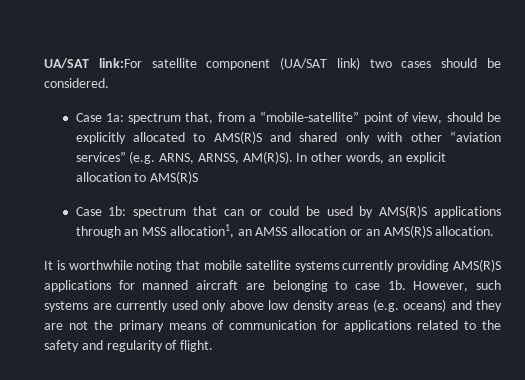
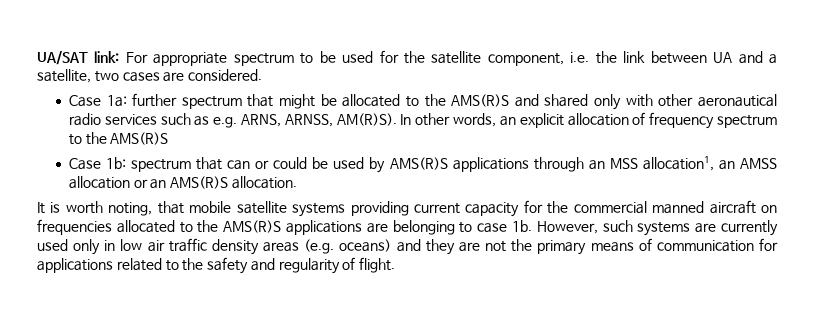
[98,57,501,70] [44,78,109,88] [75,111,501,124] [75,132,206,144] link:For satellite component (UA/SAT link) two cases should be considered. // Case 1a: spectrum that, from a “mobile-satellite” point of view, should be explicitly allocated to -> [94,50,777,66] [37,69,263,83] [68,93,446,109] link: For appropriate spectrum to be used for the satellite component, i.e. the link between UA and a satellite, two cases are considered. // Case 1a: further spectrum that might be allocated to the
[450,131,502,142] [75,151,156,164] “aviation services” (e.g. -> [698,94,777,107] [68,113,238,128] aeronautical radio services such as e.g.
[134,173,147,182] to -> [632,112,777,129] [68,132,107,145] of frequency spectrum to the
[68,260,173,272] worthwhile noting -> [65,201,153,216] worth noting,
[342,259,502,272] [44,280,239,292] currently providing AMS(R)S applications for manned aircraft -> [350,200,777,217] [37,219,363,235] providing current capacity for the commercial manned aircraft on frequencies allocated to the AMS(R)S applications
[229,300,288,310] above low -> [104,238,207,252] in low air traffic

